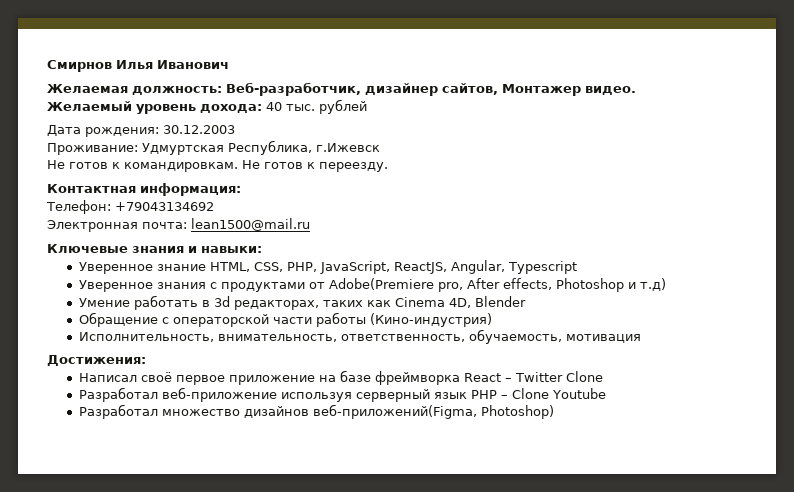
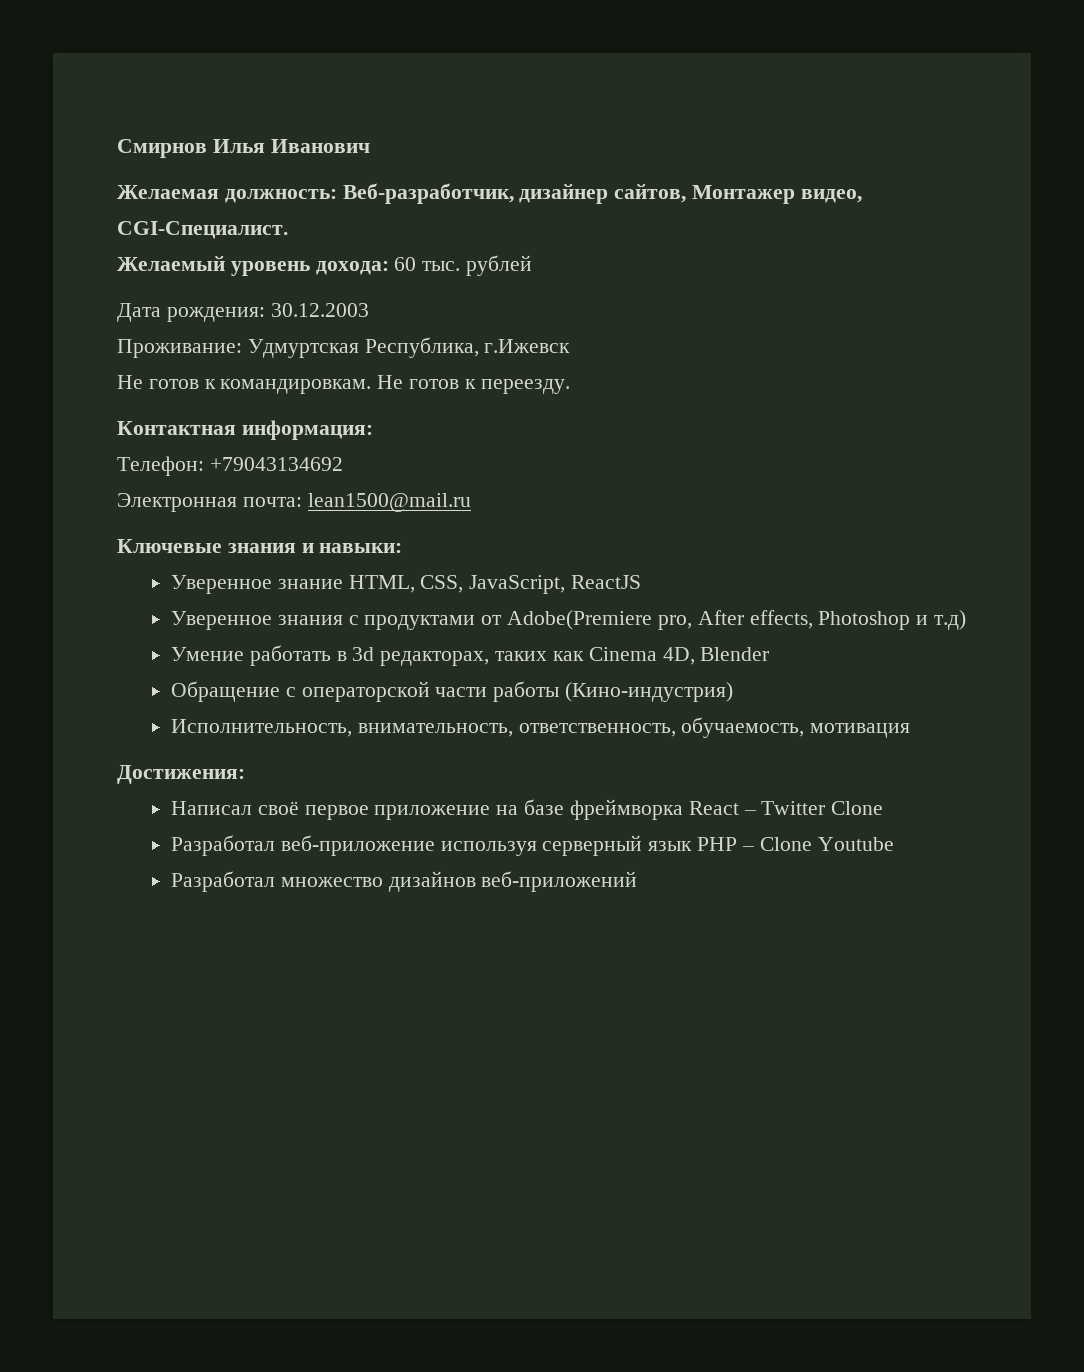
[585,86,636,95] видео. -> [800,189,862,203] [117,221,288,239] видео, CGI-Специалист.
[266,102,282,111] 40 -> [394,257,417,271] 60
[286,260,577,274] PHP, JavaScript, ReactJS, Angular, Typescript -> [469,575,642,594] JavaScript, ReactJS
[312,404,554,419] веб-приложений(Figma, Photoshop) -> [481,871,638,892] веб-приложений

